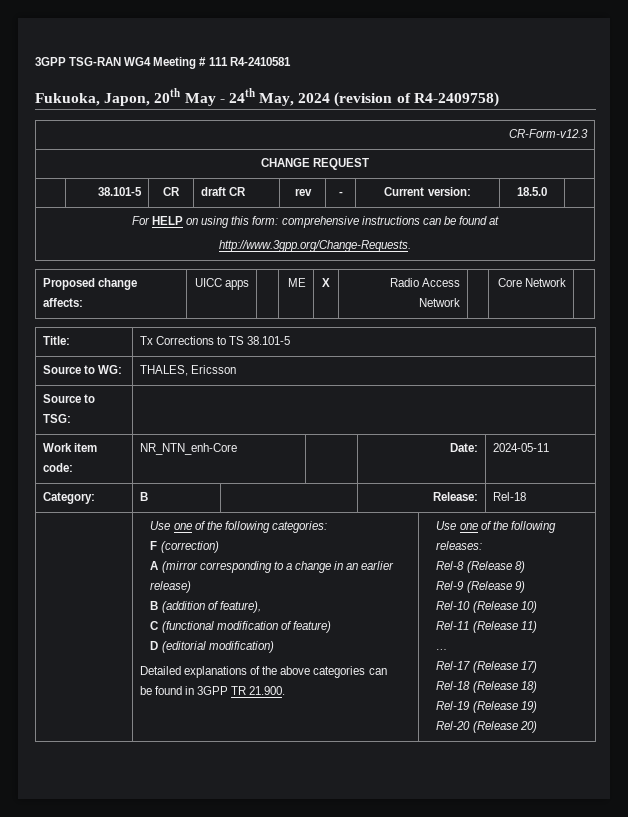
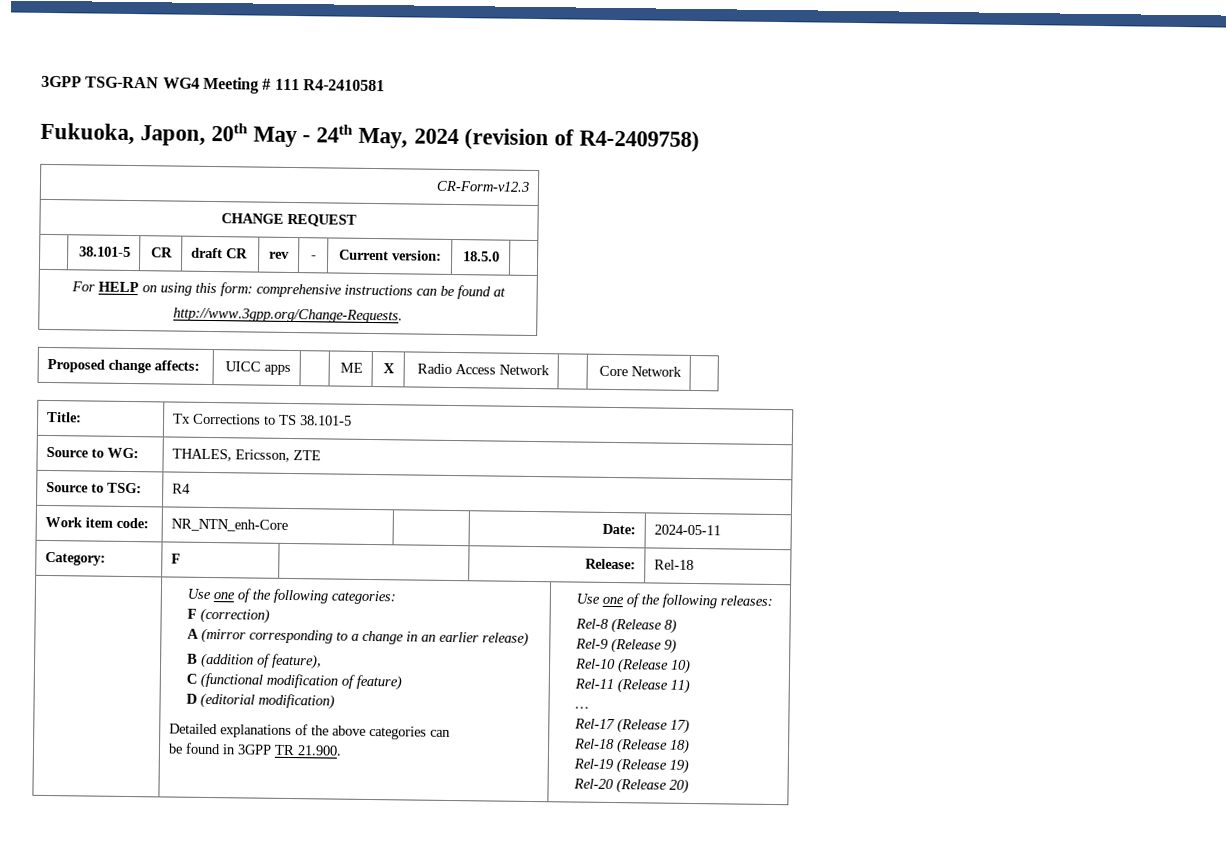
[191,365,237,374] Ericsson -> [235,449,322,463] Ericsson, ZTE
(71, 418) none -> [172,483,192,494] R4
[139,492,148,501] B -> [171,553,182,564] F

